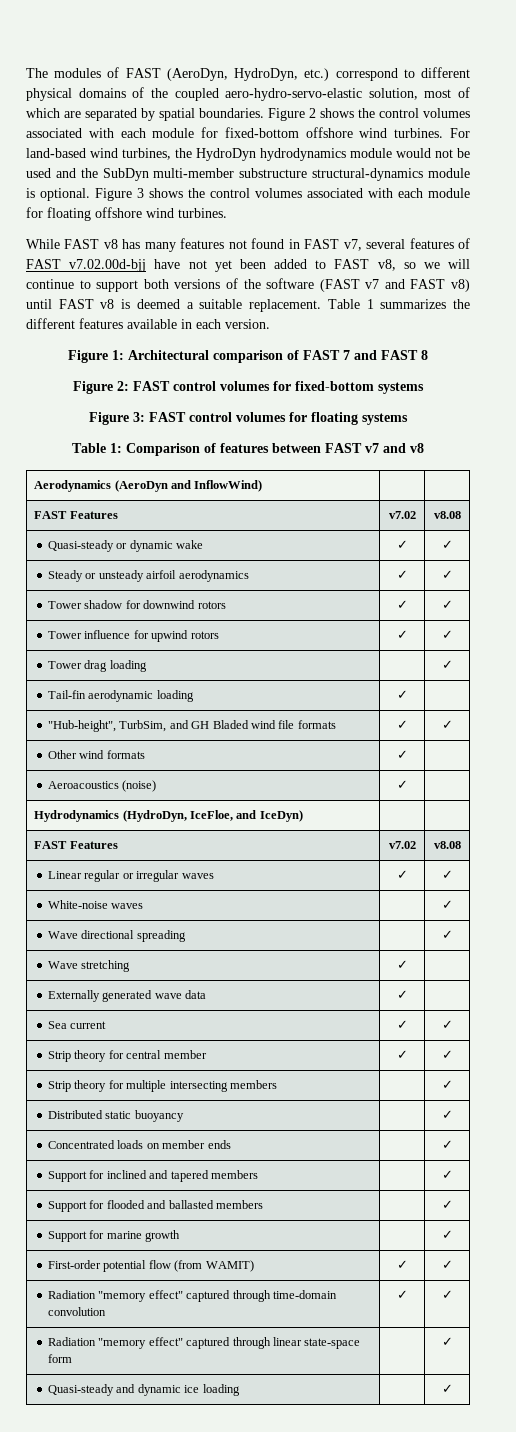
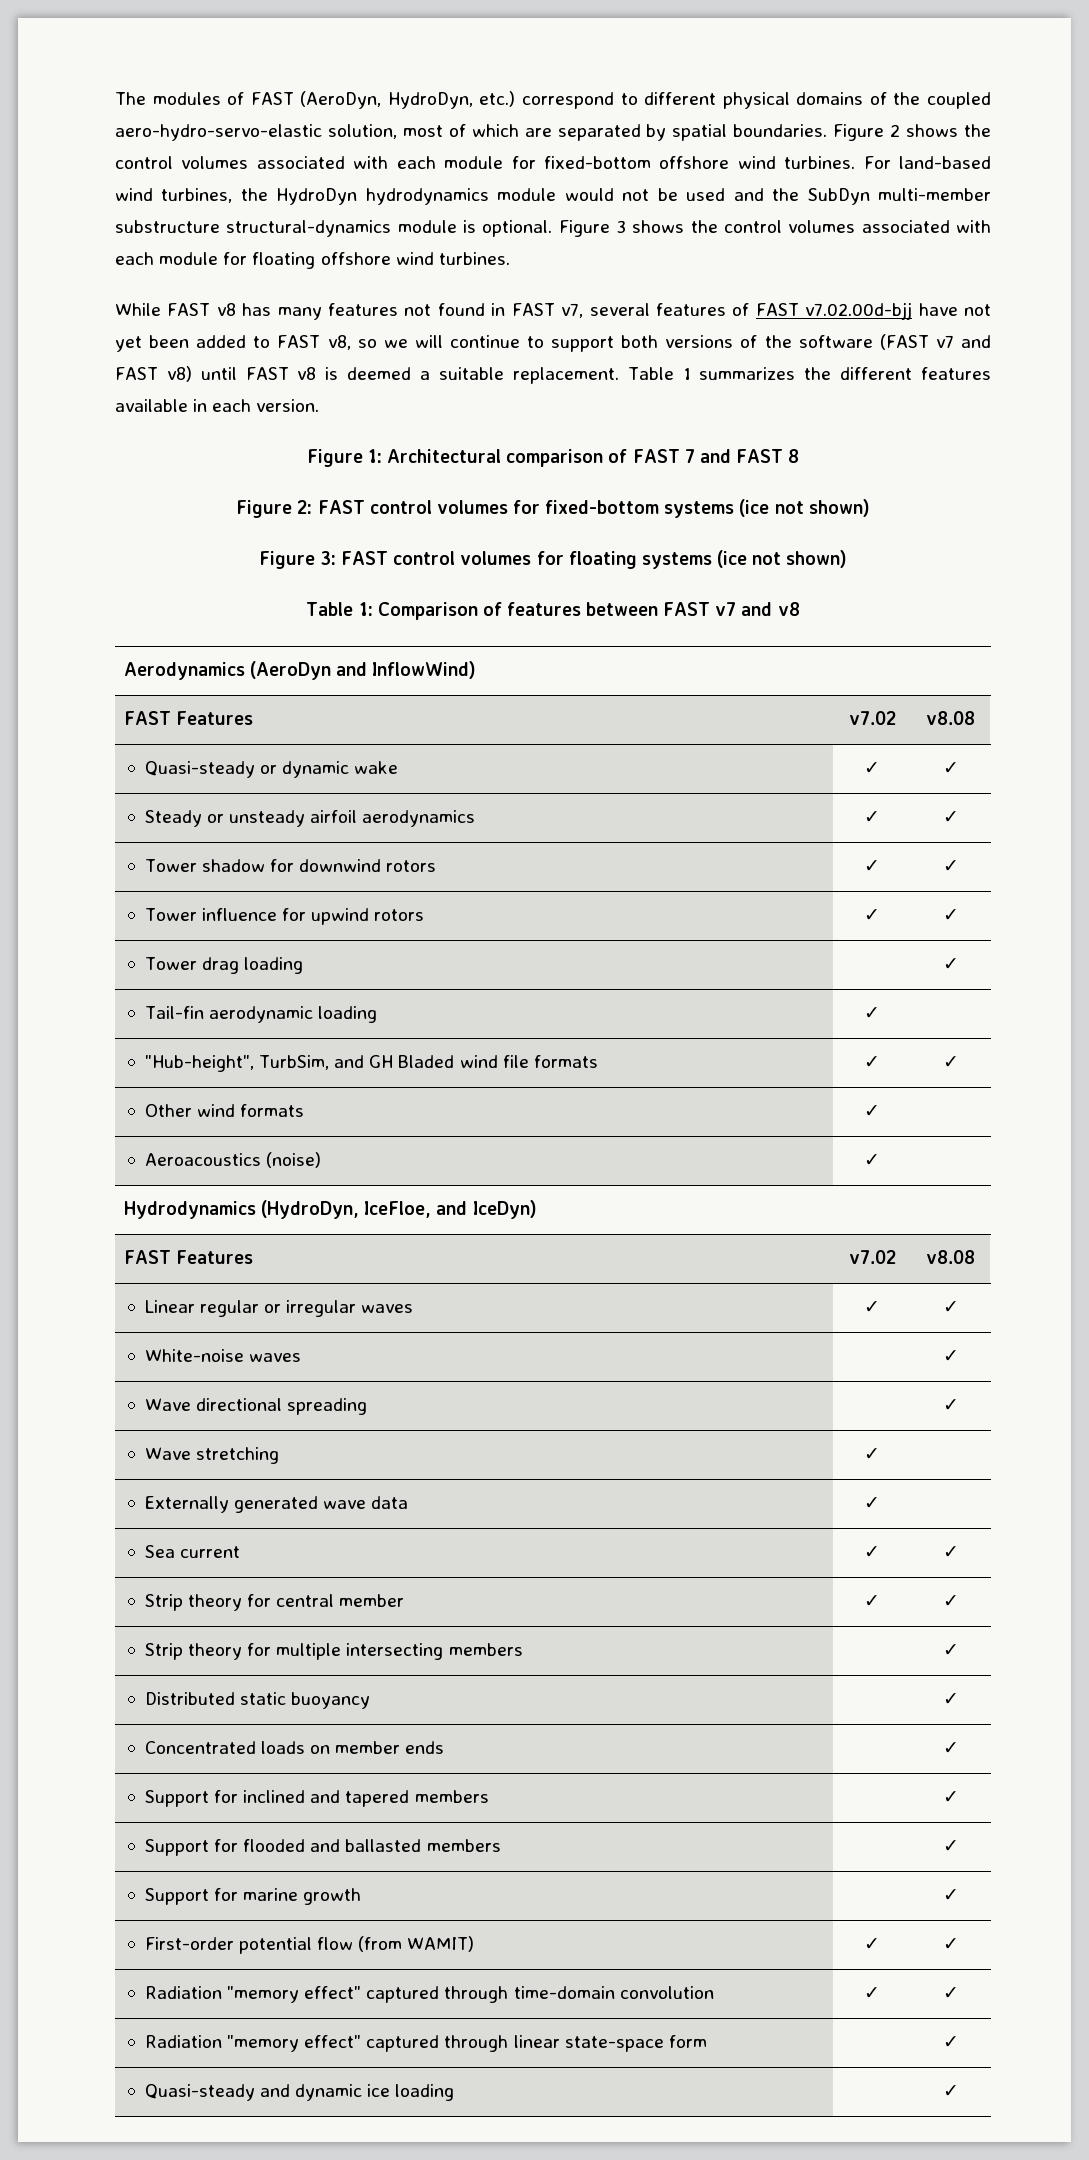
(424, 388) none -> [739,499,870,517] (ice not shown)
(408, 419) none -> [716,550,848,568] (ice not shown)

